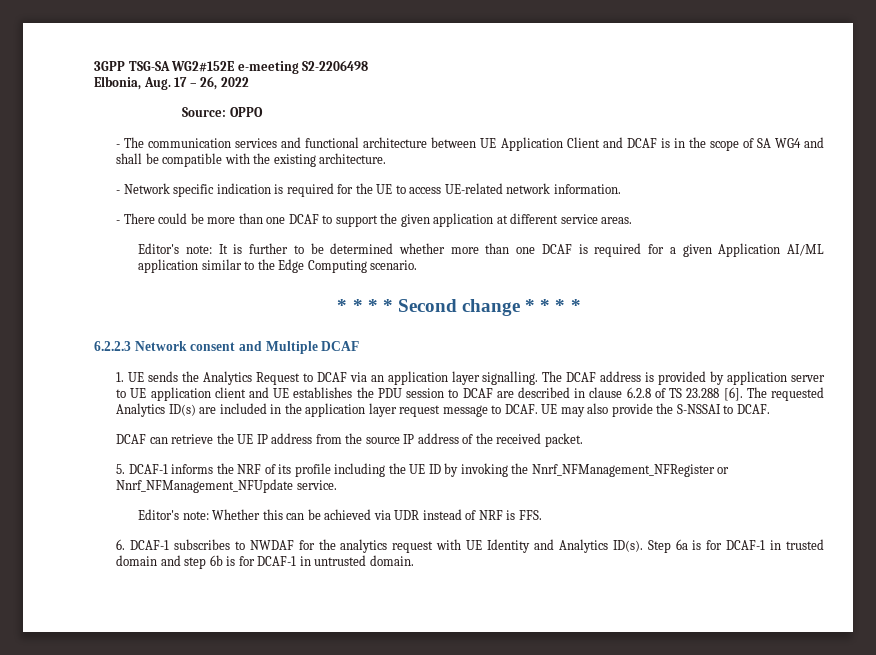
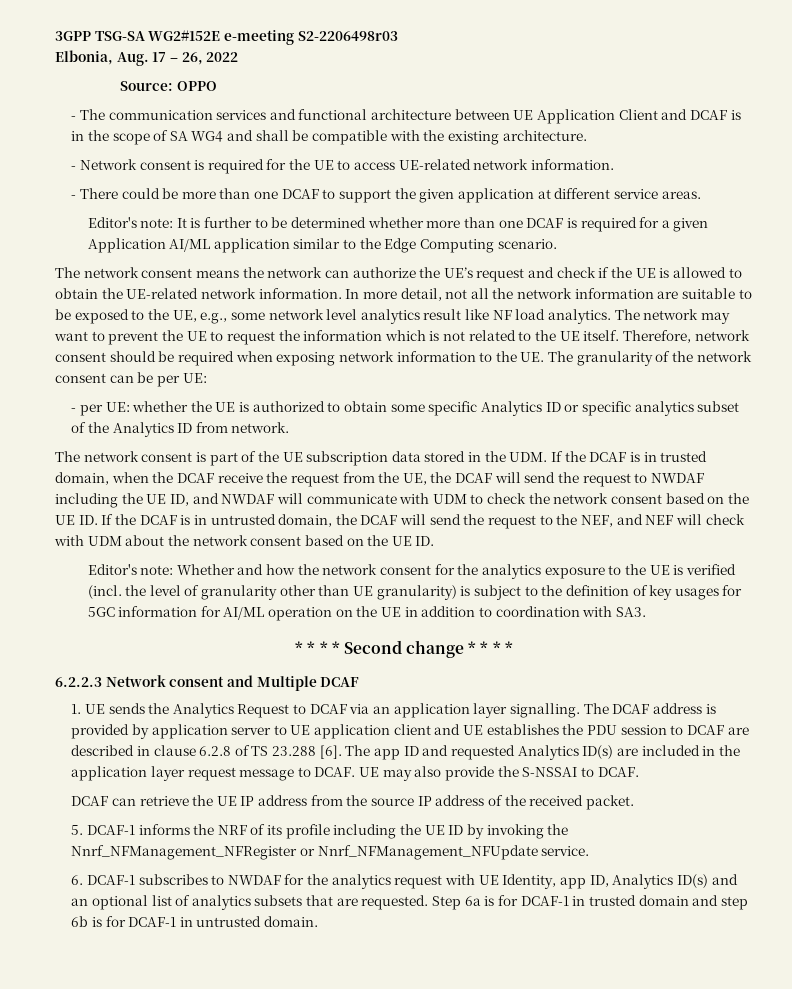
[302,60,369,71] S2-2206498 -> [297,31,398,41] S2-2206498r03
[173,183,271,197] specific indication -> [139,160,191,170] consent
(418, 265) none -> [55,267,742,282] [55,288,752,301] [55,309,730,324] [54,330,750,345] [55,351,752,366] [55,372,207,387] [71,401,740,416] [71,422,290,437] [55,451,708,466] [55,472,704,487] [55,493,749,508] [55,514,745,529] [54,535,435,546] [87,564,736,579] [87,585,743,600] [87,606,646,621] // The network consent means the network can authorize the UE’s request and check if the UE is allowed to obtain the UE-related network information. In more detail, not all the network information are suitable to be exposed to the UE, e.g., some network level analytics result like NF load analytics. The network may want to prevent the UE to request the information which is not related to the UE itself. Therefore, network consent should be required when exposing network information to the UE. The granularity of the network consent can be per UE: // - per UE: whether the UE is authorized to obtain some specific Analytics ID or specific analytics subset of the Analytics ID from network. // The network consent is part of the UE subscription data stored in the UDM. If the DCAF is in trusted domain, when the DCAF receive the request from the UE, the DCAF will send the request to NWDAF including the UE ID, and NWDAF will communicate with UDM to check the network consent based on the UE ID. If the DCAF is in untrusted domain, the DCAF will send the request to the NEF, and NEF will check with UDM about the network consent based on the UE ID. // Editor's note: Whether and how the network consent for the analytics exposure to the UE is verified (incl. the level of granularity other than UE granularity) is subject to the definition of key usages for 5GC information for AI/ML operation on the UE in addition to coordination with SA3.
(767, 392) none -> [374,745,449,760] app ID and
[138,509,542,520] // Editor's note: Whether this can be achieved via UDR instead of NRF is FFS. -> (590, 851) none
[487,539,643,553] Identity and Analytics ID(s). -> [502,874,738,889] [71,895,429,910] Identity, app ID, Analytics ID(s) and an optional list of analytics subsets that are requested.

